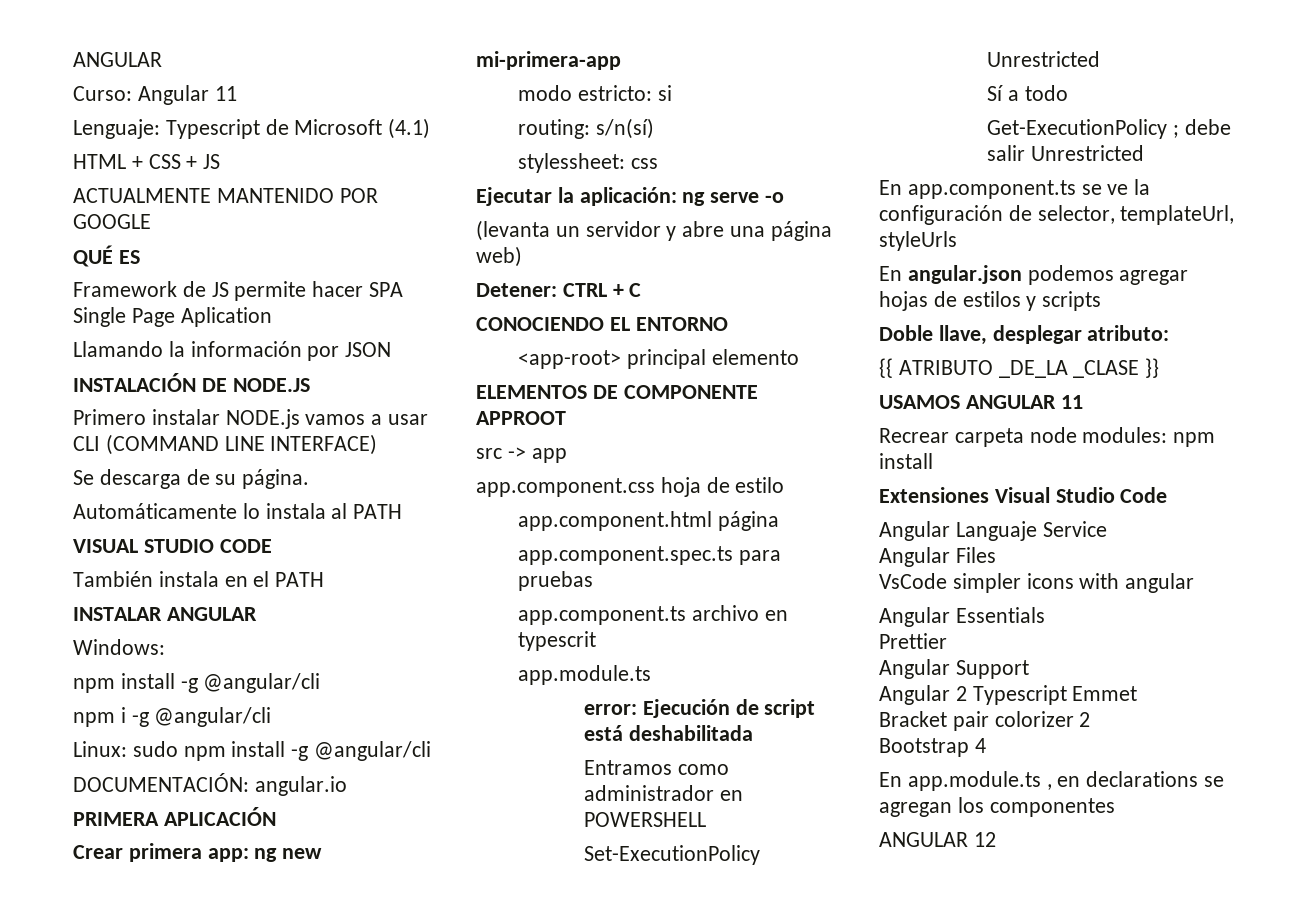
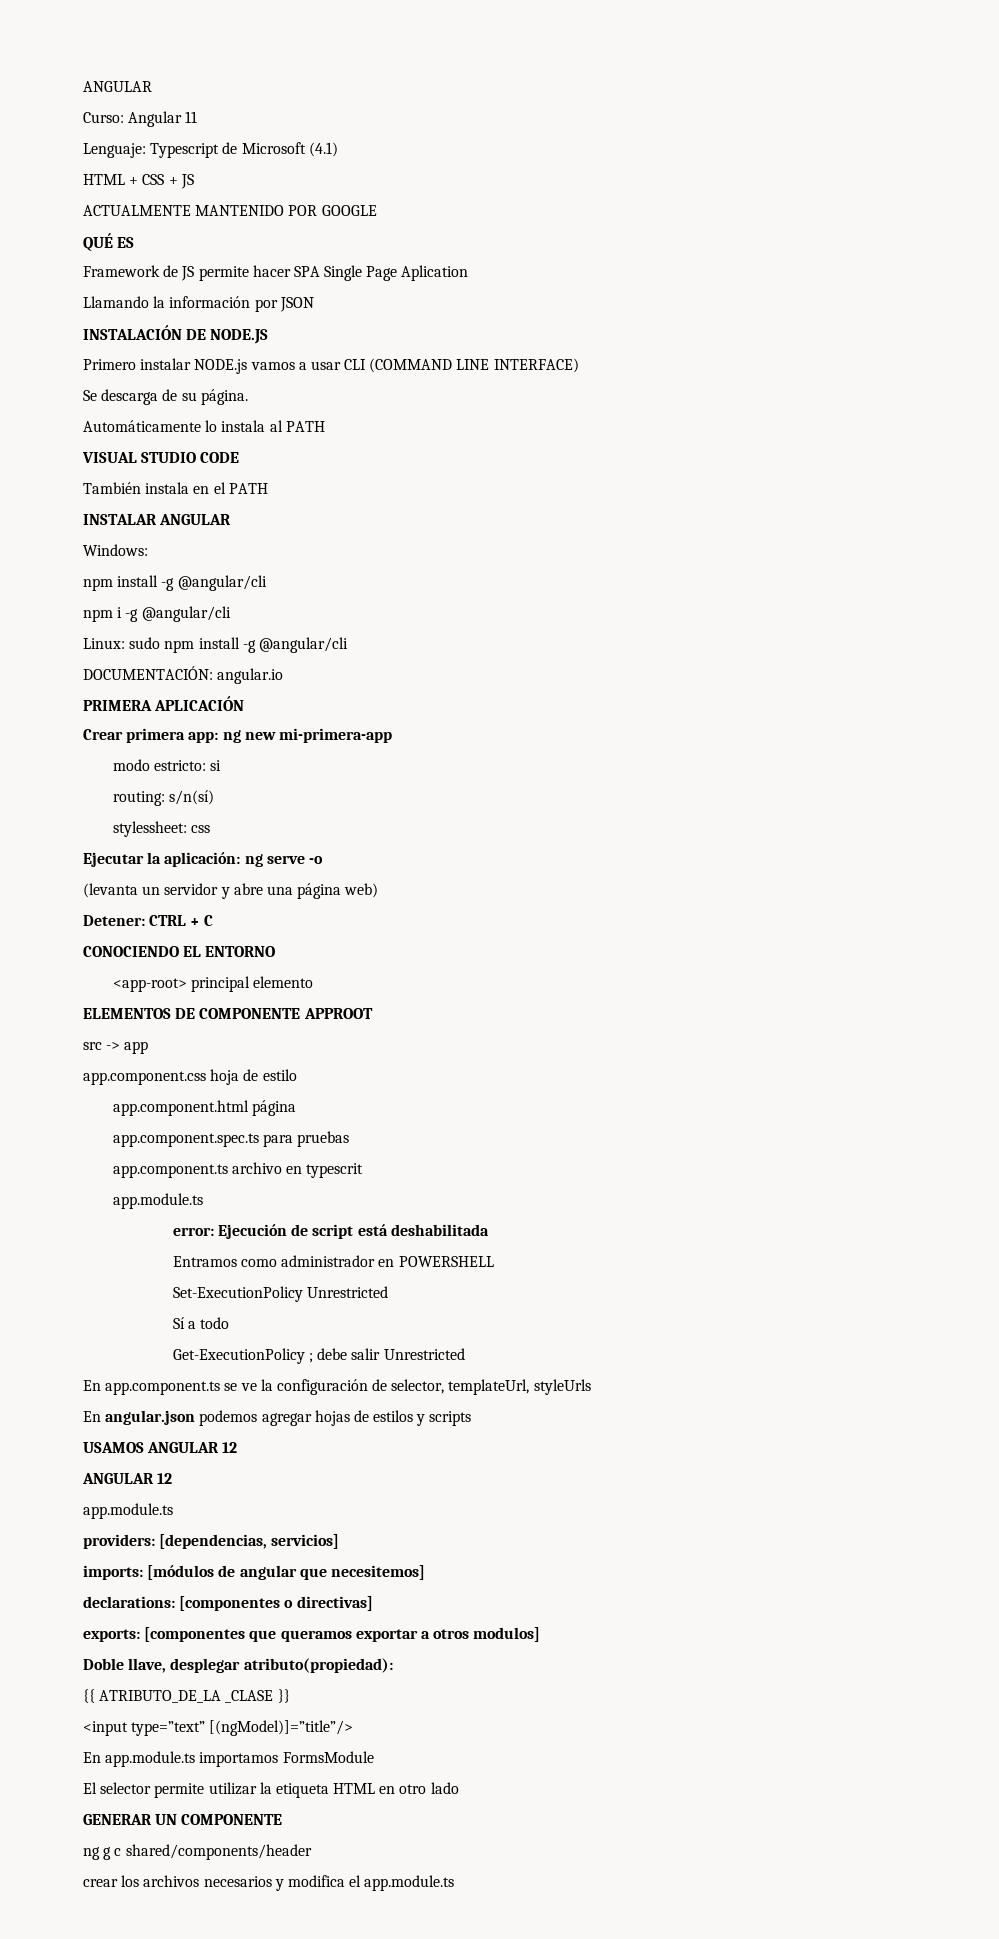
(1102, 301) none -> [83,1442,238,1453] [82,1473,173,1484] [83,1503,173,1519] [83,1534,340,1549] [83,1565,425,1580] [83,1596,373,1611] [83,1627,541,1642] // USAMOS ANGULAR 12 // ANGULAR 12 // app.module.ts // providers: [dependencias, servicios] // imports: [módulos de angular que necesitemos] // declarations: [componentes o directivas] // exports: [componentes que queramos exportar a otros modulos]
[1087,325,1170,341] atributo: -> [243,1658,393,1673] atributo(propiedad):
[898,360,1068,378] ATRIBUTO _DE_LA -> [99,1690,222,1703] ATRIBUTO_DE_LA
[879,395,1083,409] [879,427,1216,447] [879,453,933,469] [879,487,1168,503] [879,521,1107,541] [879,547,996,567] [879,573,1195,593] [879,607,1045,627] [879,633,947,649] [879,659,1029,679] [879,685,1138,705] [879,711,1091,731] [879,738,986,757] [879,771,1225,791] [879,797,1115,817] [879,832,996,847] USAMOS ANGULAR 11 // Recrear carpeta node modules: npm install // Extensiones Visual Studio Code // Angular Languaje Service // Angular Files // VsCode simpler icons with angular // Angular Essentials // Prettier // Angular Support // Angular 2 Typescript Emmet // Bracket pair colorizer 2 // Bootstrap 4 // En app.module.ts , en declarations se agregan los componentes // ANGULAR 12 -> [83,1720,354,1736] [83,1751,374,1767] [83,1782,459,1798] [83,1814,283,1825] [83,1844,312,1860] [83,1875,455,1891] <input type=”text” [(ngModel)]=”title”/> // En app.module.ts importamos FormsModule // El selector permite utilizar la etiqueta HTML en otro lado // GENERAR UN COMPONENTE // ng g c shared/components/header // crear los archivos necesarios y modifica el app.module.ts

